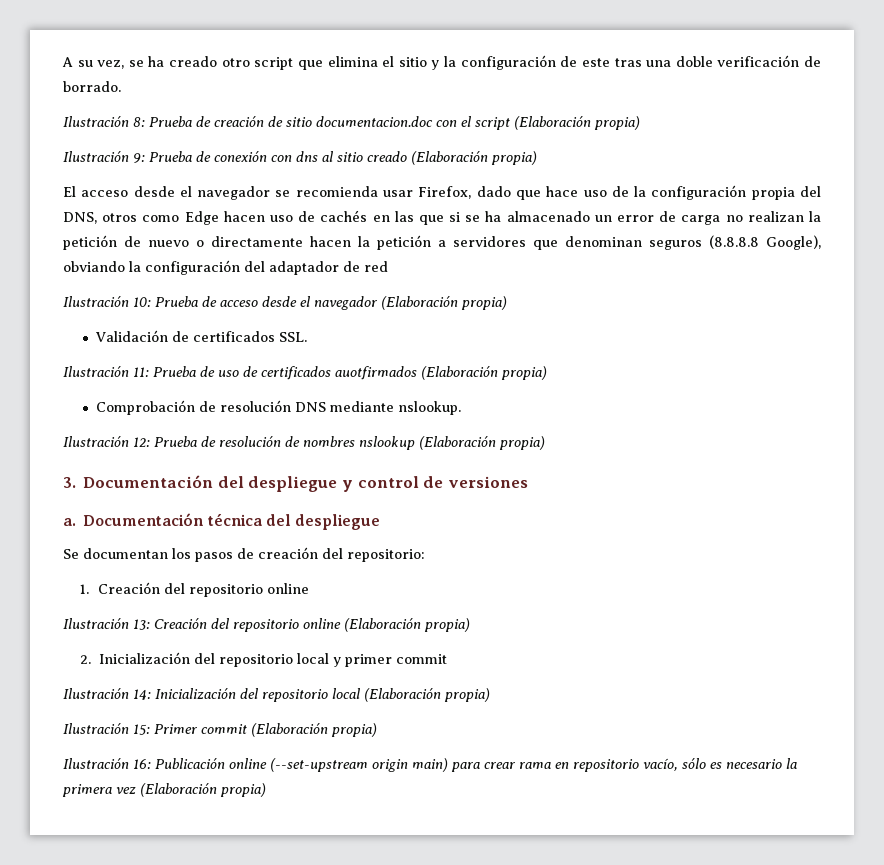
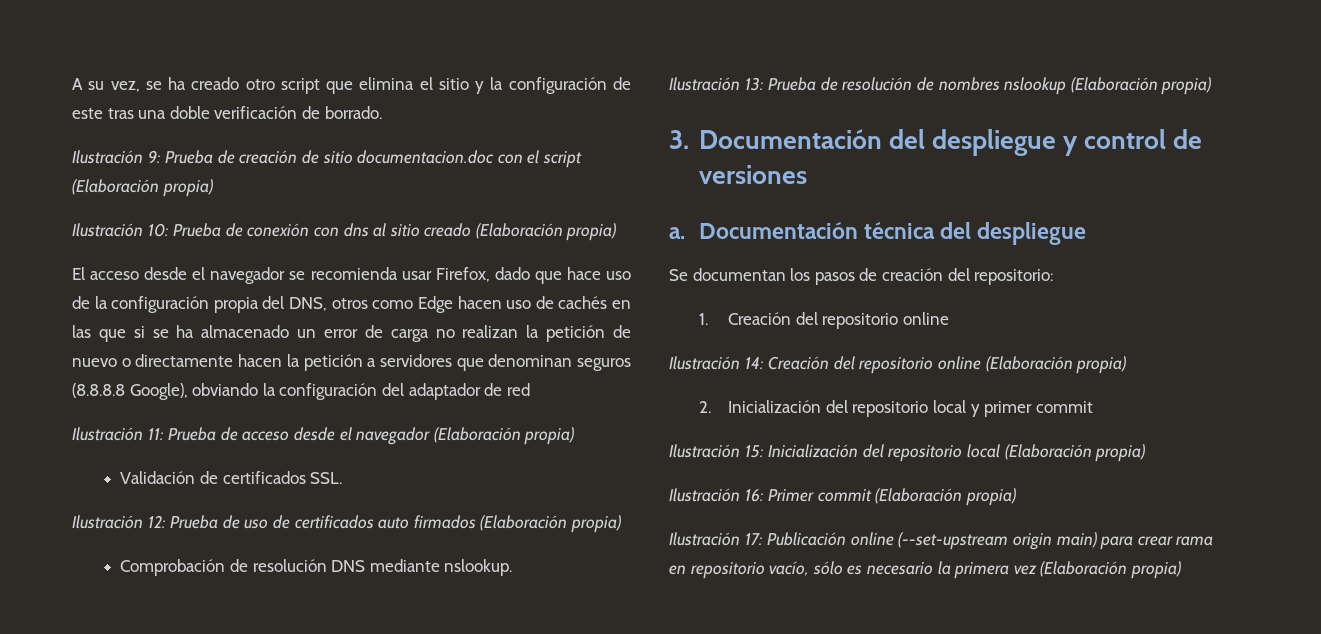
[133,117,145,127] 8: -> [147,150,161,163] 9:
[133,153,145,163] 9: -> [147,223,169,237] 10:
[133,297,151,307] 10: -> [147,428,164,440] 11:
[133,367,149,377] 11: -> [147,515,166,528] 12:
[335,366,417,380] auotfirmados -> [378,515,476,529] auto firmados
[133,437,150,447] 12: -> [744,77,764,91] 13:
[133,619,150,630] 13: -> [744,357,764,369] 14:
[133,689,151,700] 14: -> [744,445,764,458] 15:
[133,724,150,735] 15: -> [744,489,764,502] 16:
[133,759,151,769] 16: -> [744,533,763,545] 17:

